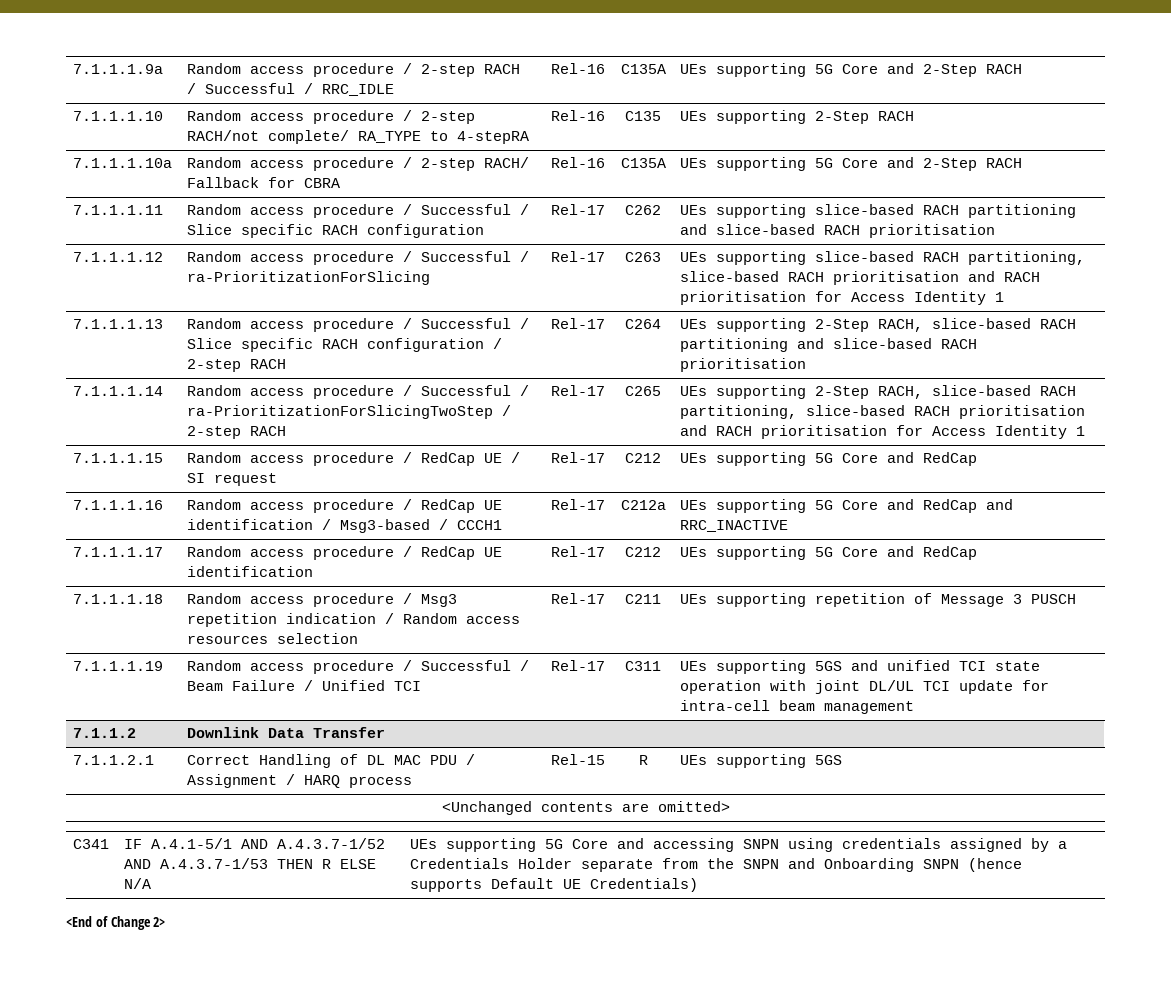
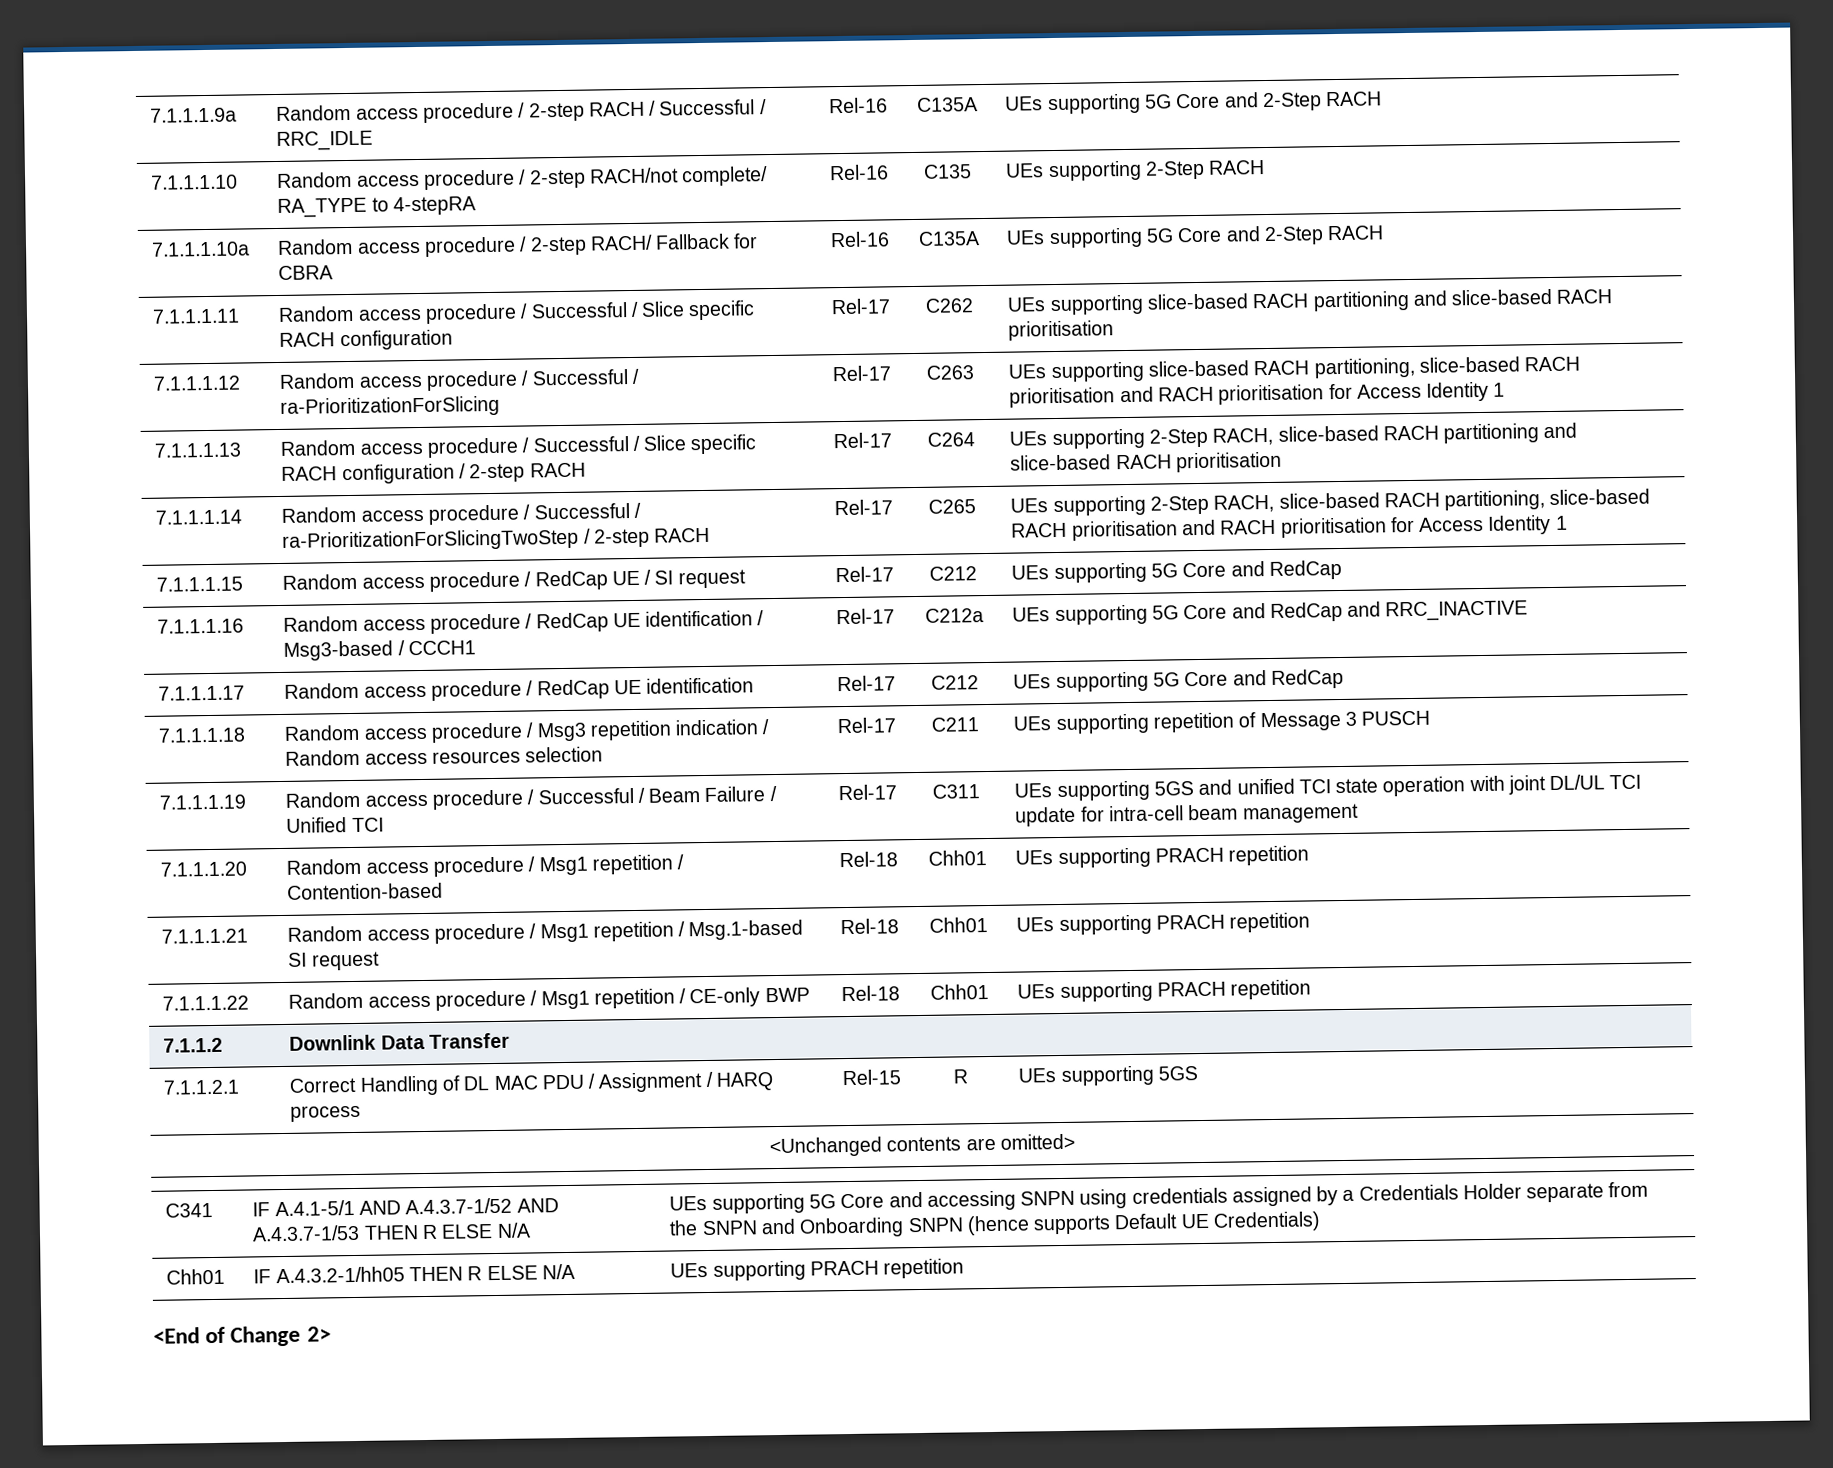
(915, 707) none -> [160,861,248,877] [286,854,685,877] [287,882,444,900] [838,851,898,868] [927,850,987,866] [1015,845,1310,869] [161,928,249,944] [287,919,804,944] [288,951,380,971] [839,918,899,935] [928,917,988,933] [1016,912,1311,936] [162,995,250,1011] [288,987,810,1011] [840,985,900,1002] [929,984,989,1000] [1017,979,1312,1003] // 7.1.1.1.20 | Random access procedure / Msg1 repetition / Contention-based | Rel-18 | Chh01 | UEs supporting PRACH repetition // 7.1.1.1.21 | Random access procedure / Msg1 repetition / Msg.1-based SI request | Rel-18 | Chh01 | UEs supporting PRACH repetition // 7.1.1.1.22 | Random access procedure / Msg1 repetition / CE-only BWP | Rel-18 | Chh01 | UEs supporting PRACH repetition
(699, 885) none -> [166,1268,226,1285] [253,1263,575,1284] [670,1258,965,1281] // Chh01 | IF A.4.3.2-1/hh05 THEN R ELSE N/A | UEs supporting PRACH repetition

